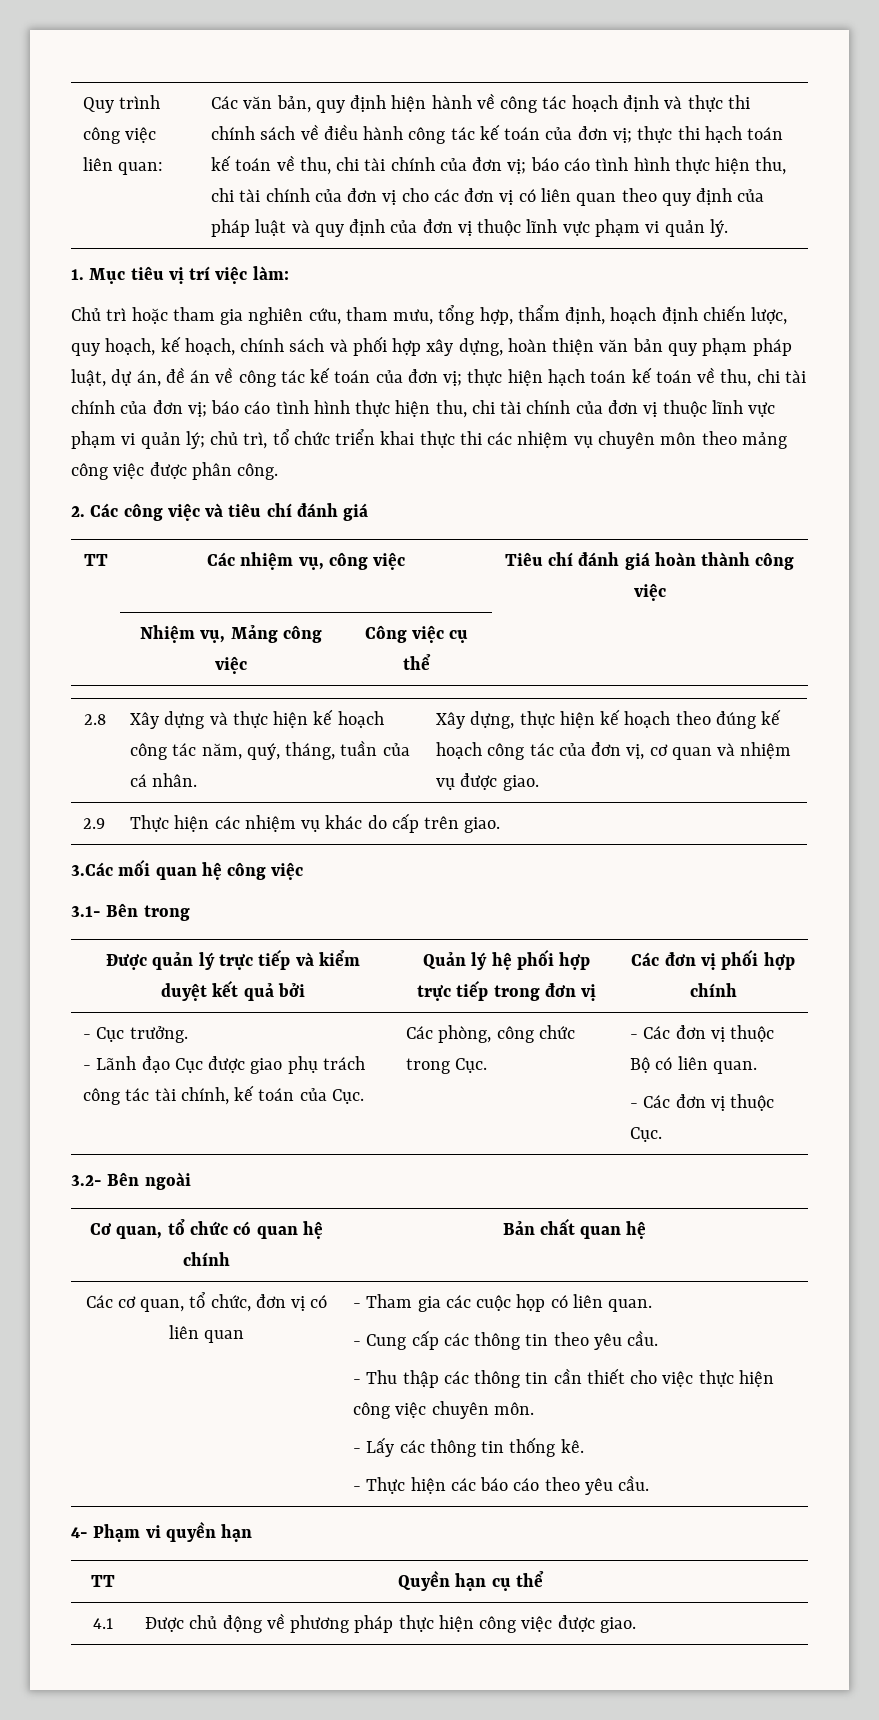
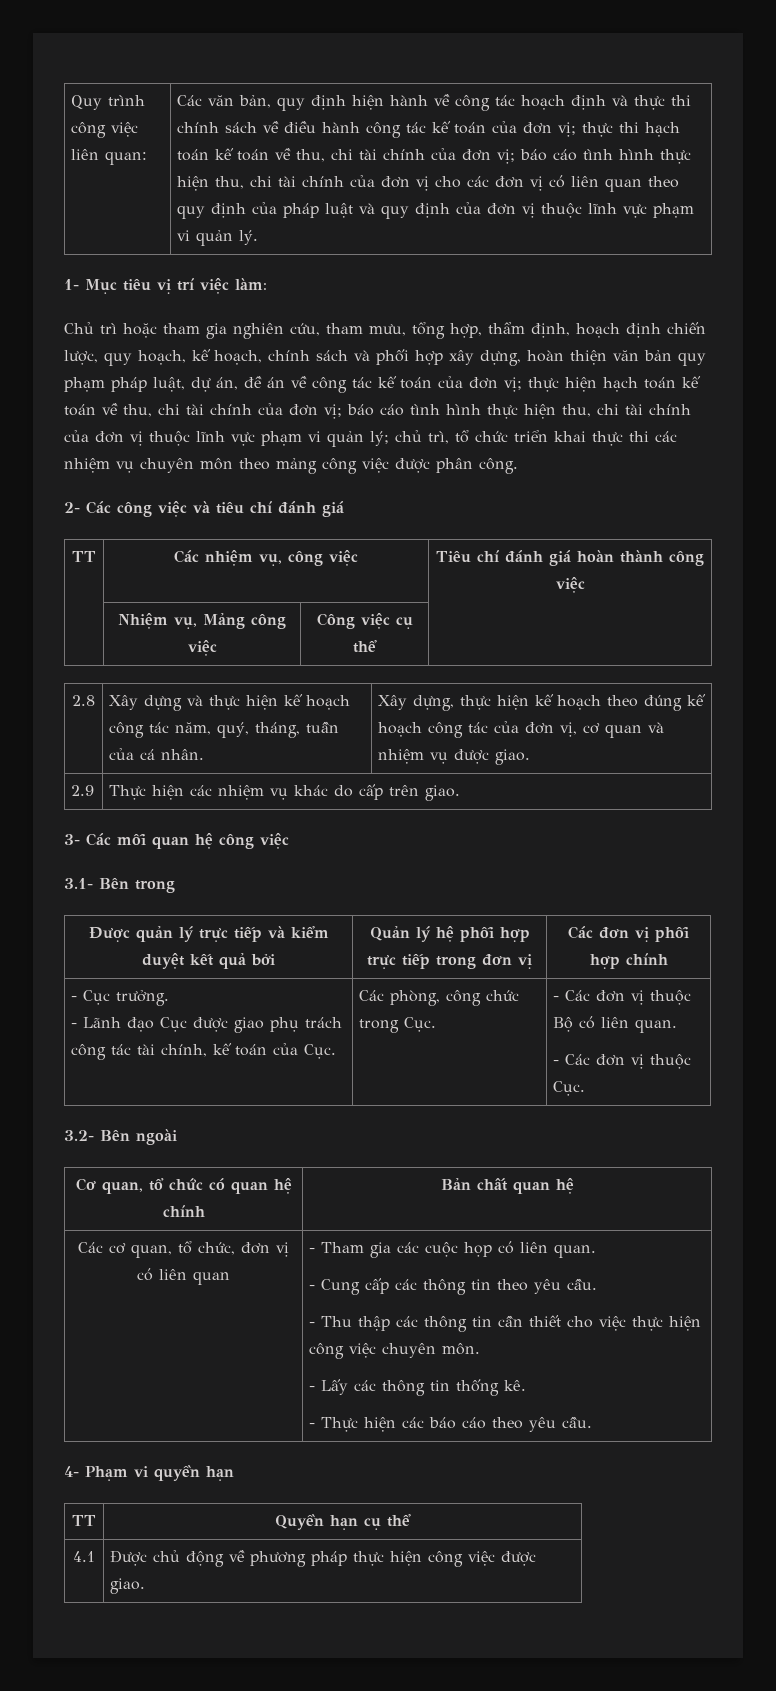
[71,269,84,280] 1. -> [64,279,79,290] 1-
[71,506,85,517] 2. -> [64,502,80,513] 2-
[71,862,113,876] 3.Các -> [64,833,111,846] 3- Các

